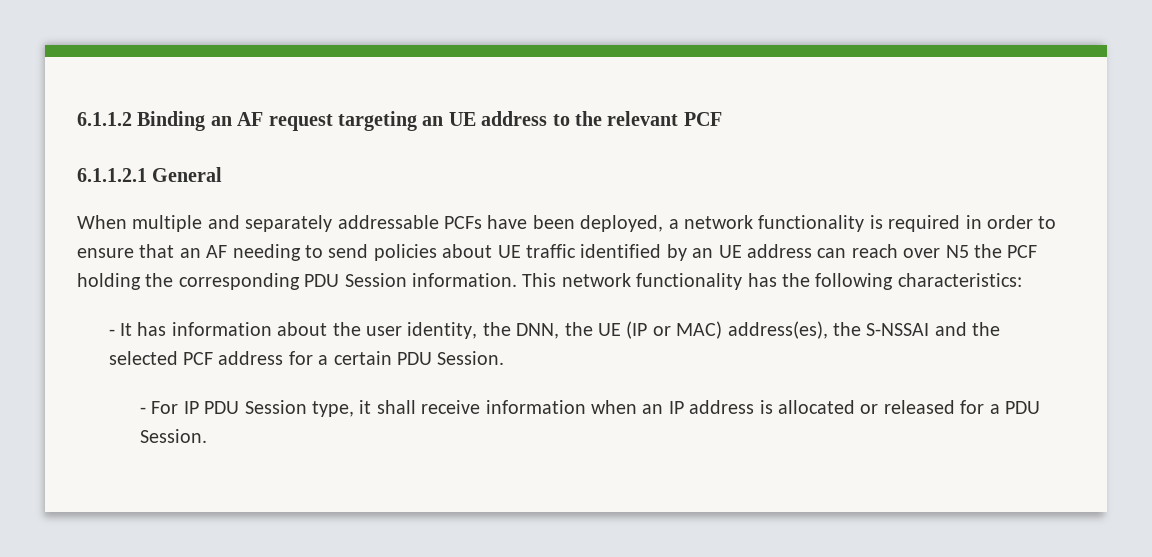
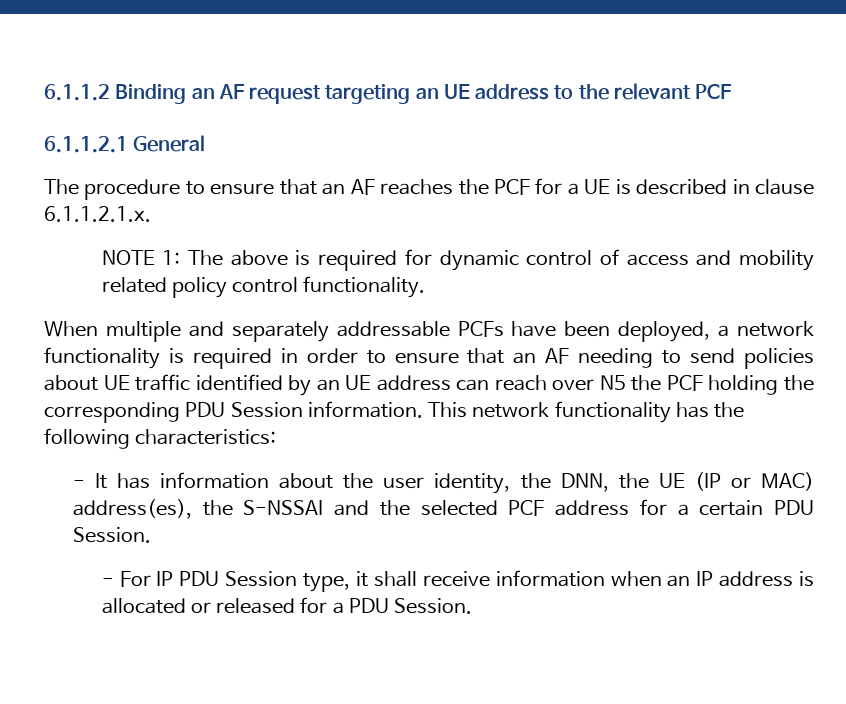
(223, 174) none -> [44,178,815,200] [44,206,151,222] [101,249,814,271] [101,276,426,298] // The procedure to ensure that an AF reaches the PCF for a UE is described in clause 6.1.1.2.1.x. // NOTE 1: The above is required for dynamic control of access and mobility related policy control functionality.

